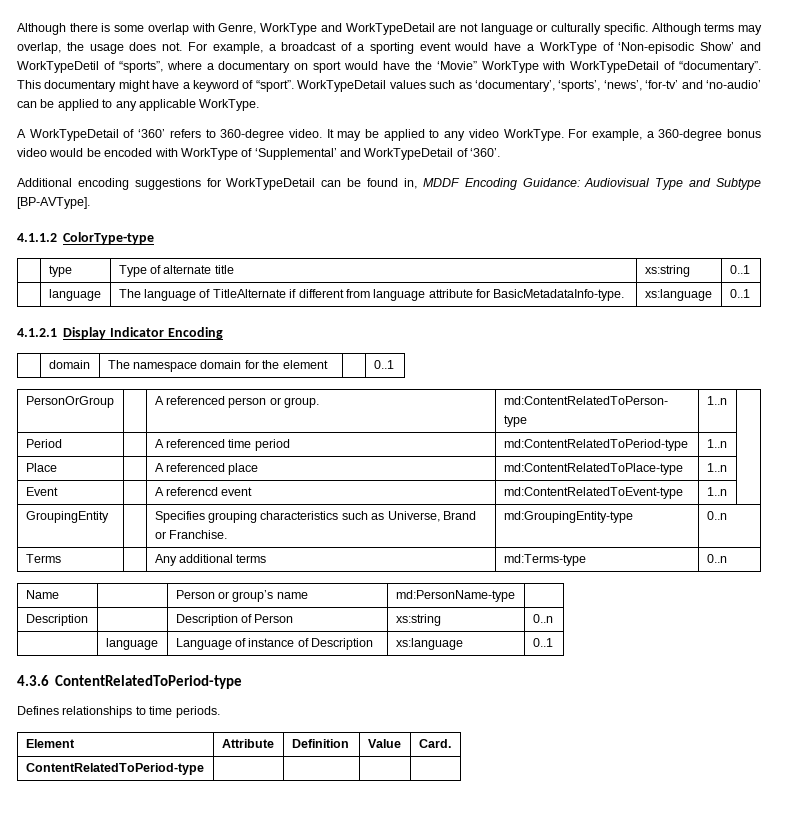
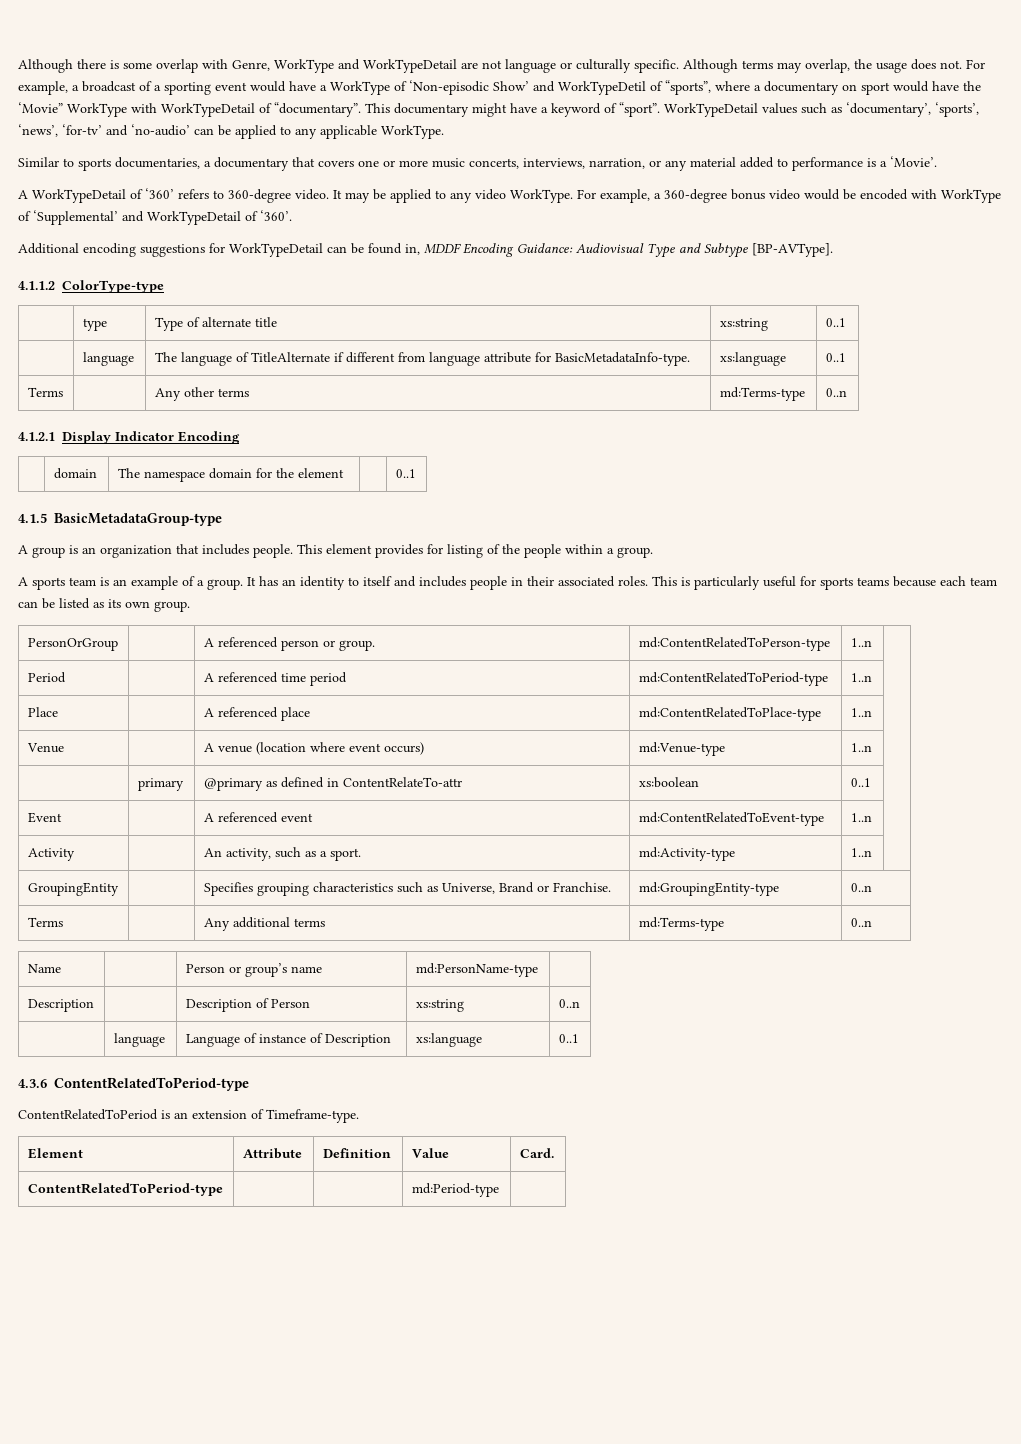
(260, 105) none -> [18,156,937,171] // Similar to sports documentaries, a documentary that covers one or more music concerts, interviews, narration, or any material added to performance is a ‘Movie’.
(750, 293) none -> [27,387,63,397] [154,387,249,401] [719,387,805,401] [825,388,847,397] // Terms | | Any other terms | md:Terms-type | 0..n
(394, 364) none -> [18,513,222,526] [18,544,653,558] [18,576,997,590] [18,598,190,612] // 4.1.5 BasicMetadataGroup-type // A group is an organization that includes people. This element provides for listing of the people within a group. // A sports team is an example of a group. It has an identity to itself and includes people in their associated roles. This is particularly useful for sports teams because each team can be listed as its own group.
(727, 467) none -> [26,743,64,753] [203,742,424,755] [638,742,725,756] [850,743,872,752] [137,778,184,791] [203,777,462,791] [638,777,699,788] [850,778,871,787] // Venue | | A venue (location where event occurs) | md:Venue-type | 1..n | // | primary | @primary as defined in ContentRelateTo-attr | xs:boolean | 0..1 |
[166,487,219,496] referencd -> [217,812,278,823] referenced
(727, 491) none -> [27,848,75,861] [203,847,361,861] [638,847,735,861] [850,848,872,857] // Activity | | An activity, such as a sport. | md:Activity-type | 1..n |
[17,706,220,718] Defines relationships to time periods. -> [18,1109,359,1123] ContentRelatedToPeriod is an extension of Timeframe-type.
(204, 769) none -> [411,1183,499,1197] md:Period-type

